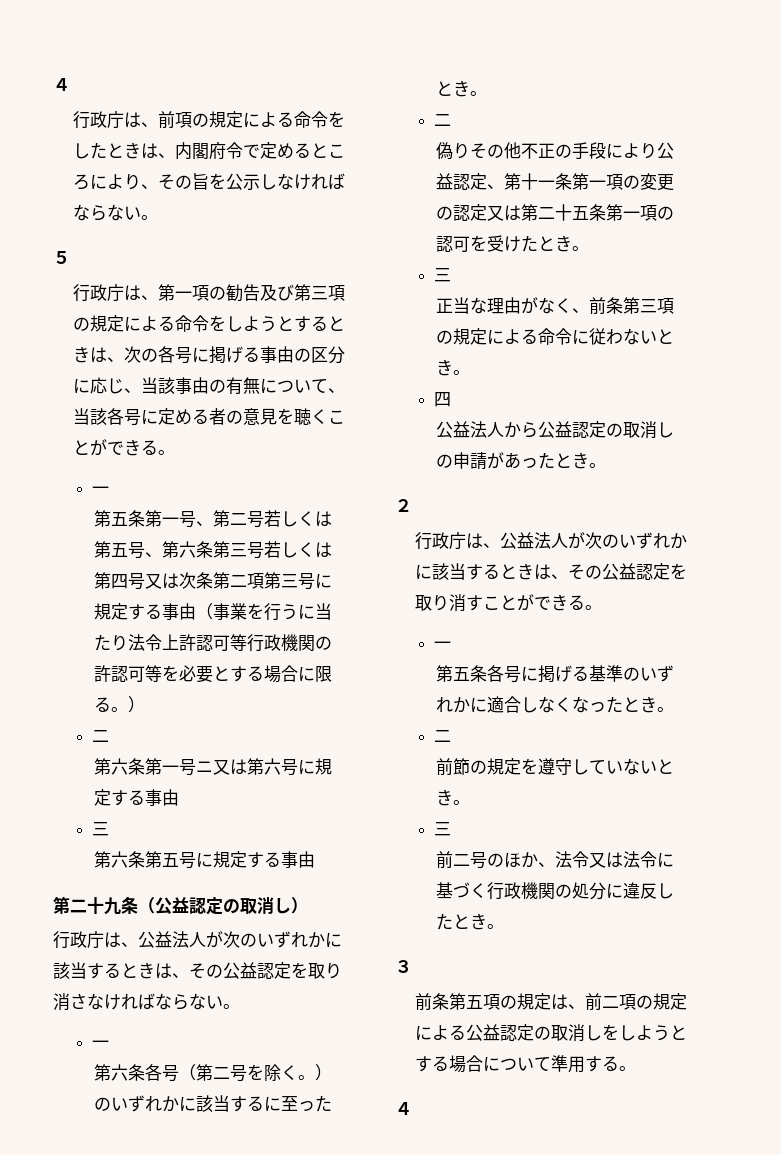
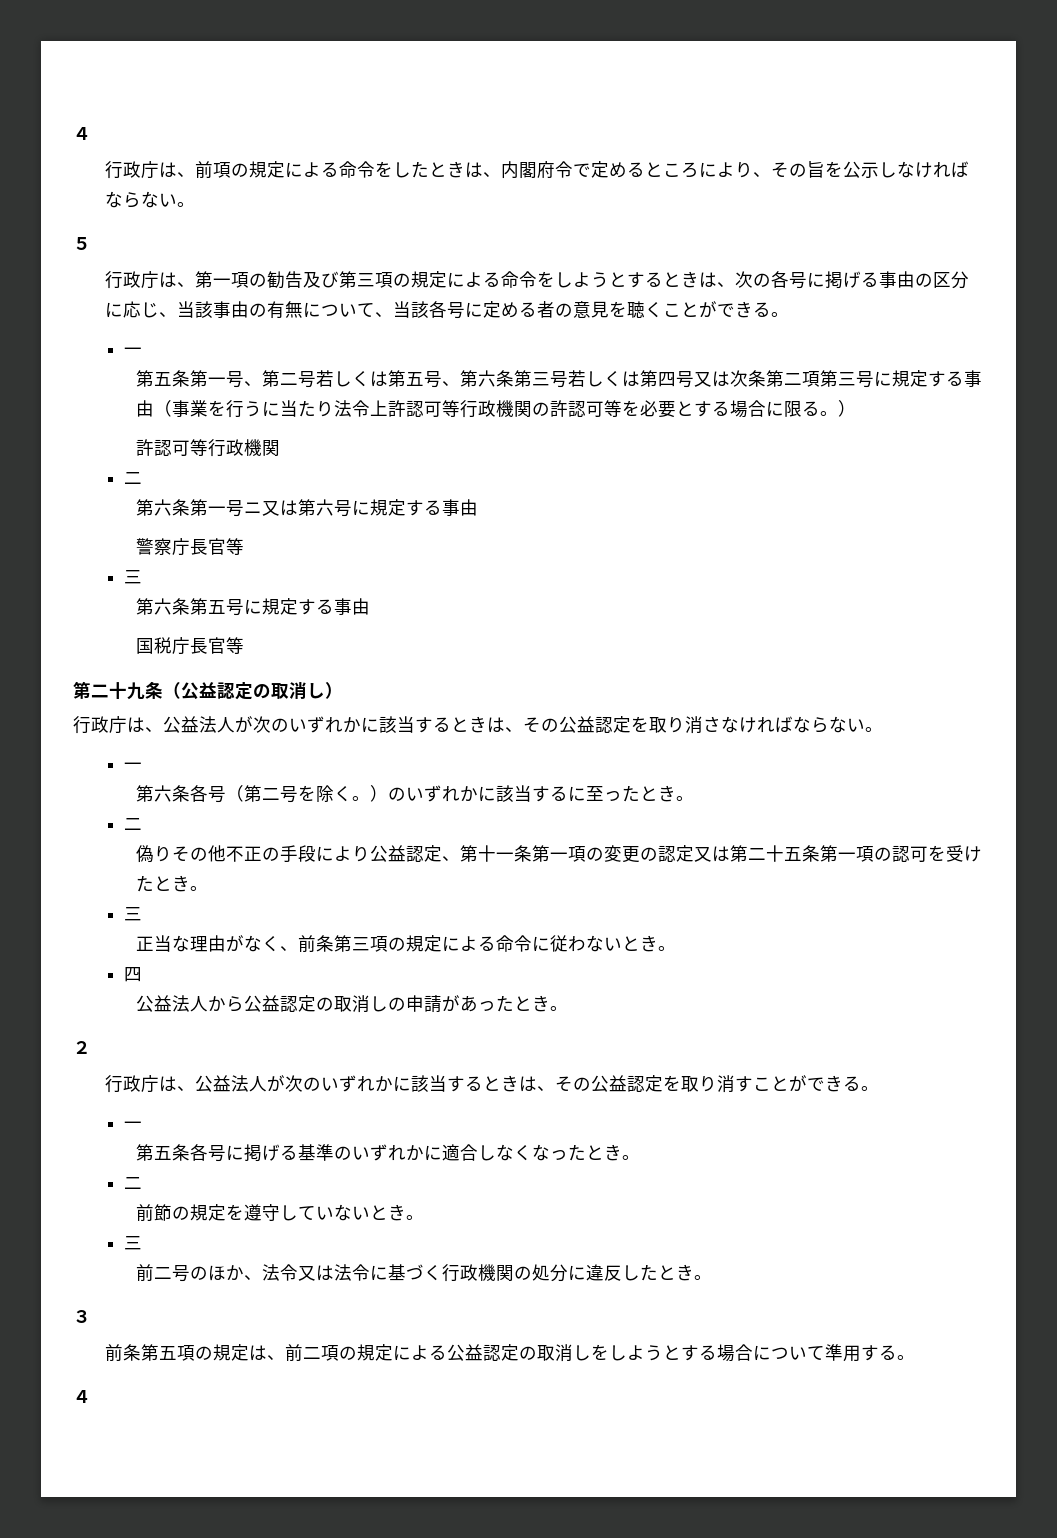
(145, 704) none -> [136,439,281,457] // 許認可等行政機関
(179, 797) none -> [136,538,245,556] // 警察庁長官等
(315, 859) none -> [136,637,245,654] // 国税庁長官等

